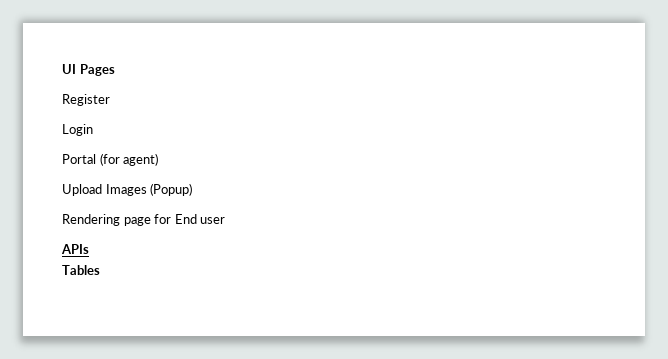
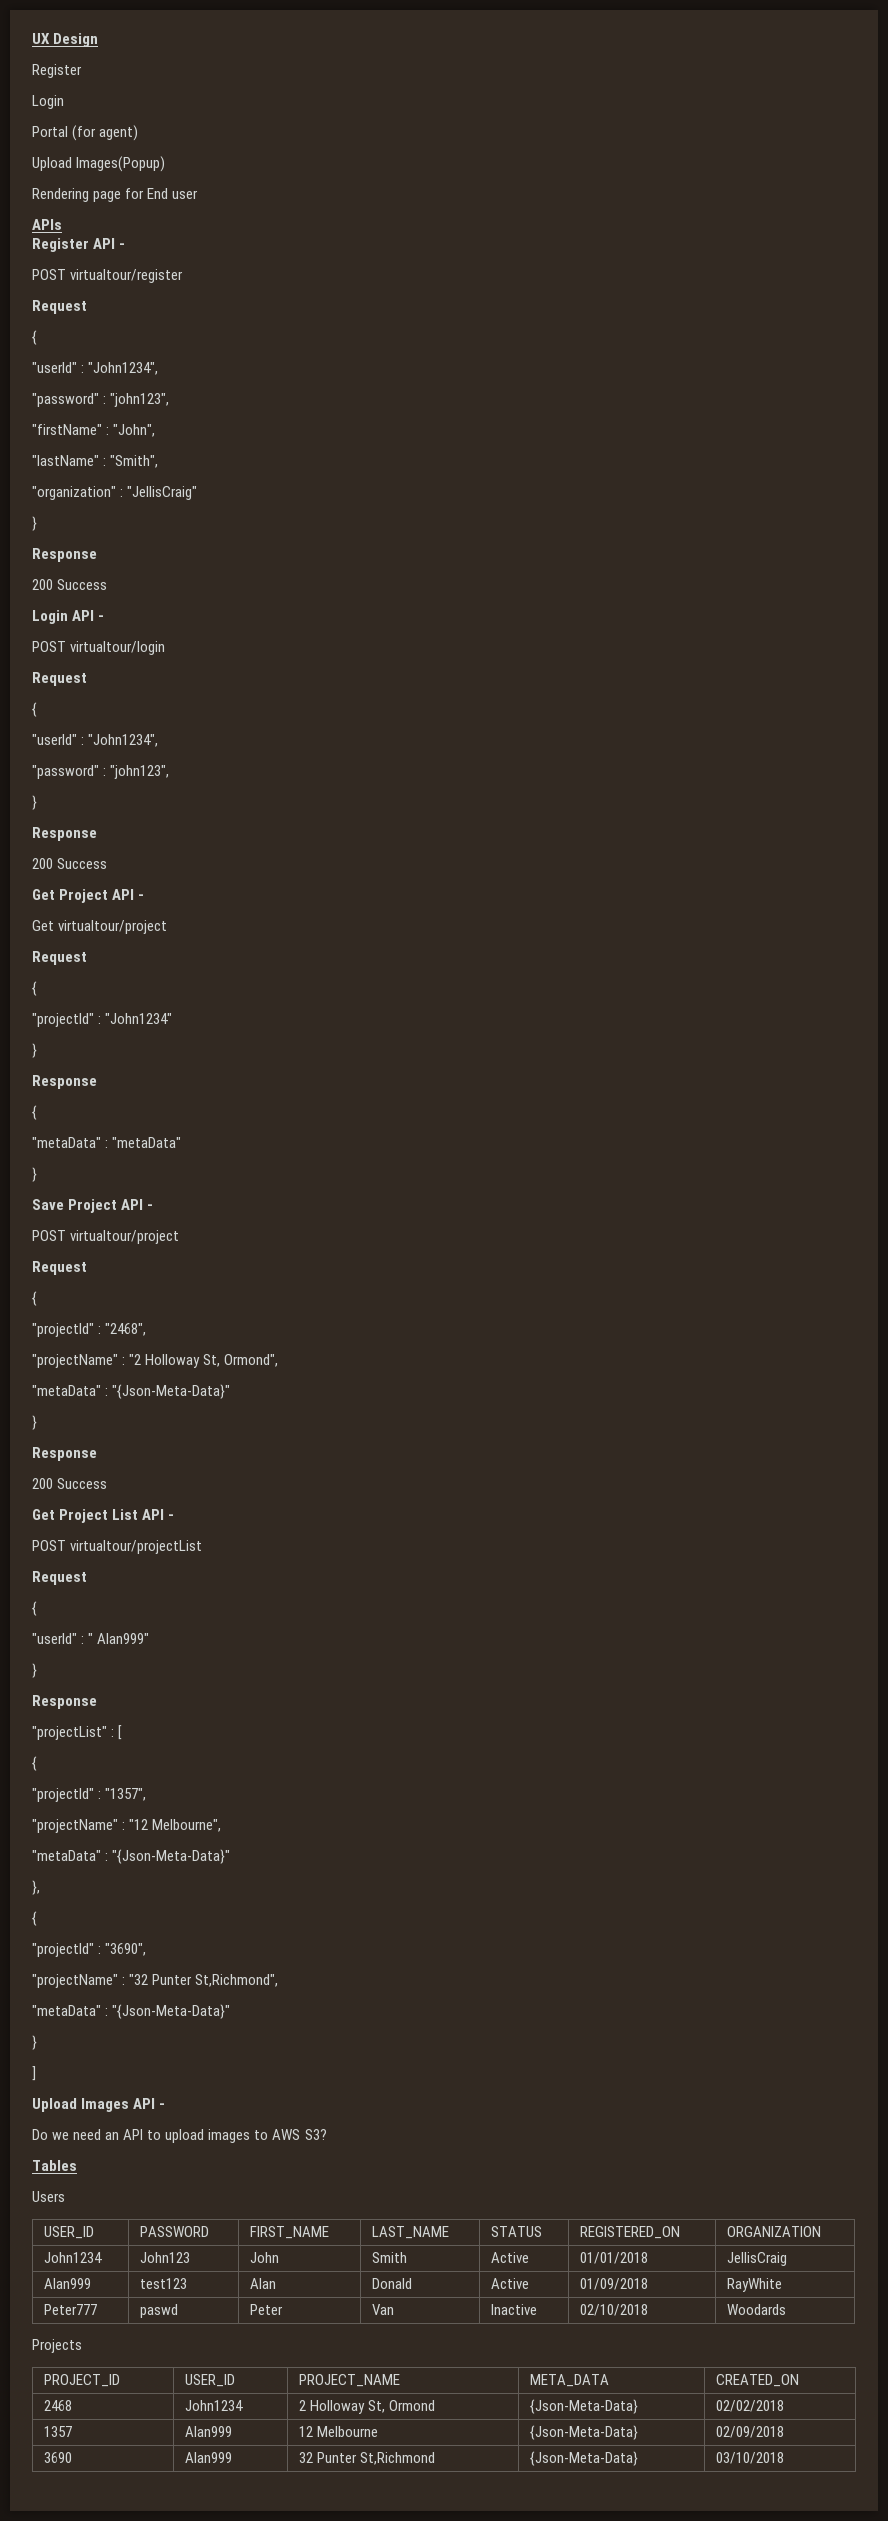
[62,64,115,76] UI Pages -> [32,33,99,47] UX Design
[105,183,193,196] Images (Popup) -> [76,156,166,172] Images(Popup)
[62,265,100,275] Tables -> [32,238,126,252] [32,269,184,283] [32,300,87,314] [32,330,37,345] [32,362,159,375] [32,393,170,407] [32,424,156,437] [32,455,159,468] [32,486,198,500] [32,516,37,531] [32,548,97,562] [32,579,108,590] [32,610,105,624] [32,641,166,655] [32,672,87,686] [32,702,37,717] [32,734,159,747] [32,765,170,779] [32,795,37,810] [32,827,97,841] [32,858,108,869] [32,889,145,903] [32,920,168,934] [32,951,87,965] [32,981,37,996] [32,1013,173,1027] [32,1043,37,1058] [32,1075,97,1089] [32,1105,37,1120] [32,1137,182,1148] [32,1167,37,1182] [32,1199,154,1213] [32,1230,180,1244] [32,1261,87,1275] [32,1291,37,1306] [32,1323,147,1337] [32,1354,279,1368] [32,1384,231,1399] [32,1415,37,1430] [32,1447,97,1461] [32,1478,108,1489] [32,1509,175,1523] [32,1540,203,1554] [32,1571,87,1585] [32,1601,37,1616] [32,1633,150,1644] [32,1663,37,1678] [32,1695,97,1709] [32,1725,123,1740] [32,1756,37,1771] [32,1788,147,1802] [32,1819,222,1833] [32,1849,231,1864] [32,1880,40,1895] [32,1911,37,1926] [32,1943,147,1957] [32,1974,279,1988] [32,2004,231,2019] [32,2035,37,2050] [32,2066,36,2081] [32,2098,166,2112] [32,2129,327,2143] [32,2160,77,2171] [32,2191,65,2202] [43,2226,94,2239] [139,2226,209,2237] [249,2226,329,2239] [371,2226,449,2239] [490,2226,542,2237] [579,2226,680,2239] [726,2226,821,2237] [43,2252,102,2263] [139,2252,190,2263] [249,2252,279,2263] [371,2252,407,2263] [490,2252,529,2263] [579,2252,648,2264] [726,2252,787,2266] [43,2278,91,2289] [139,2278,187,2289] [249,2278,276,2289] [371,2278,412,2289] [490,2278,529,2289] [579,2278,648,2290] [726,2278,782,2292] [43,2304,97,2315] [139,2304,178,2318] [249,2304,283,2315] [371,2304,394,2315] [490,2304,537,2315] [579,2304,648,2316] [726,2304,786,2315] [32,2339,82,2353] [43,2374,120,2387] [184,2374,235,2387] [298,2374,400,2387] [529,2374,609,2387] [715,2374,799,2387] [43,2400,72,2411] [184,2400,243,2411] [298,2400,435,2414] [529,2399,638,2414] [715,2400,784,2412] [43,2426,72,2437] [184,2426,232,2437] [298,2426,378,2437] [529,2425,638,2440] [715,2426,784,2438] [43,2452,72,2463] [184,2452,232,2463] [298,2452,435,2465] [529,2451,638,2466] [715,2452,784,2464] Register API - // POST virtualtour/register // Request // { // "userId" : "John1234", // "password" : "john123", // "firstName" : "John", // "lastName" : "Smith", // "organization" : "JellisCraig" // } // Response // 200 Success // Login API - // POST virtualtour/login // Request // { // "userId" : "John1234", // "password" : "john123", // } // Response // 200 Success // Get Project API - // Get virtualtour/project // Request // { // "projectId" : "John1234" // } // Response // { // "metaData" : "metaData" // } // Save Project API - // POST virtualtour/project // Request // { // "projectId" : "2468", // "projectName" : "2 Holloway St, Ormond", // "metaData" : "{Json-Meta-Data}" // } // Response // 200 Success // Get Project List API - // POST virtualtour/projectList // Request // { // "userId" : " Alan999" // } // Response // "projectList" : [ // { // "projectId" : "1357", // "projectName" : "12 Melbourne", // "metaData" : "{Json-Meta-Data}" // }, // { // "projectId" : "3690", // "projectName" : "32 Punter St,Richmond", // "metaData" : "{Json-Meta-Data}" // } // ] // Upload Images API - // Do we need an API to upload images to AWS S3? // Tables // Users // USER_ID | PASSWORD | FIRST_NAME | LAST_NAME | STATUS | REGISTERED_ON | ORGANIZATION // John1234 | John123 | John | Smith | Active | 01/01/2018 | JellisCraig // Alan999 | test123 | Alan | Donald | Active | 01/09/2018 | RayWhite // Peter777 | paswd | Peter | Van | Inactive | 02/10/2018 | Woodards // Projects // PROJECT_ID | USER_ID | PROJECT_NAME | META_DATA | CREATED_ON // 2468 | John1234 | 2 Holloway St, Ormond | {Json-Meta-Data} | 02/02/2018 // 1357 | Alan999 | 12 Melbourne | {Json-Meta-Data} | 02/09/2018 // 3690 | Alan999 | 32 Punter St,Richmond | {Json-Meta-Data} | 03/10/2018

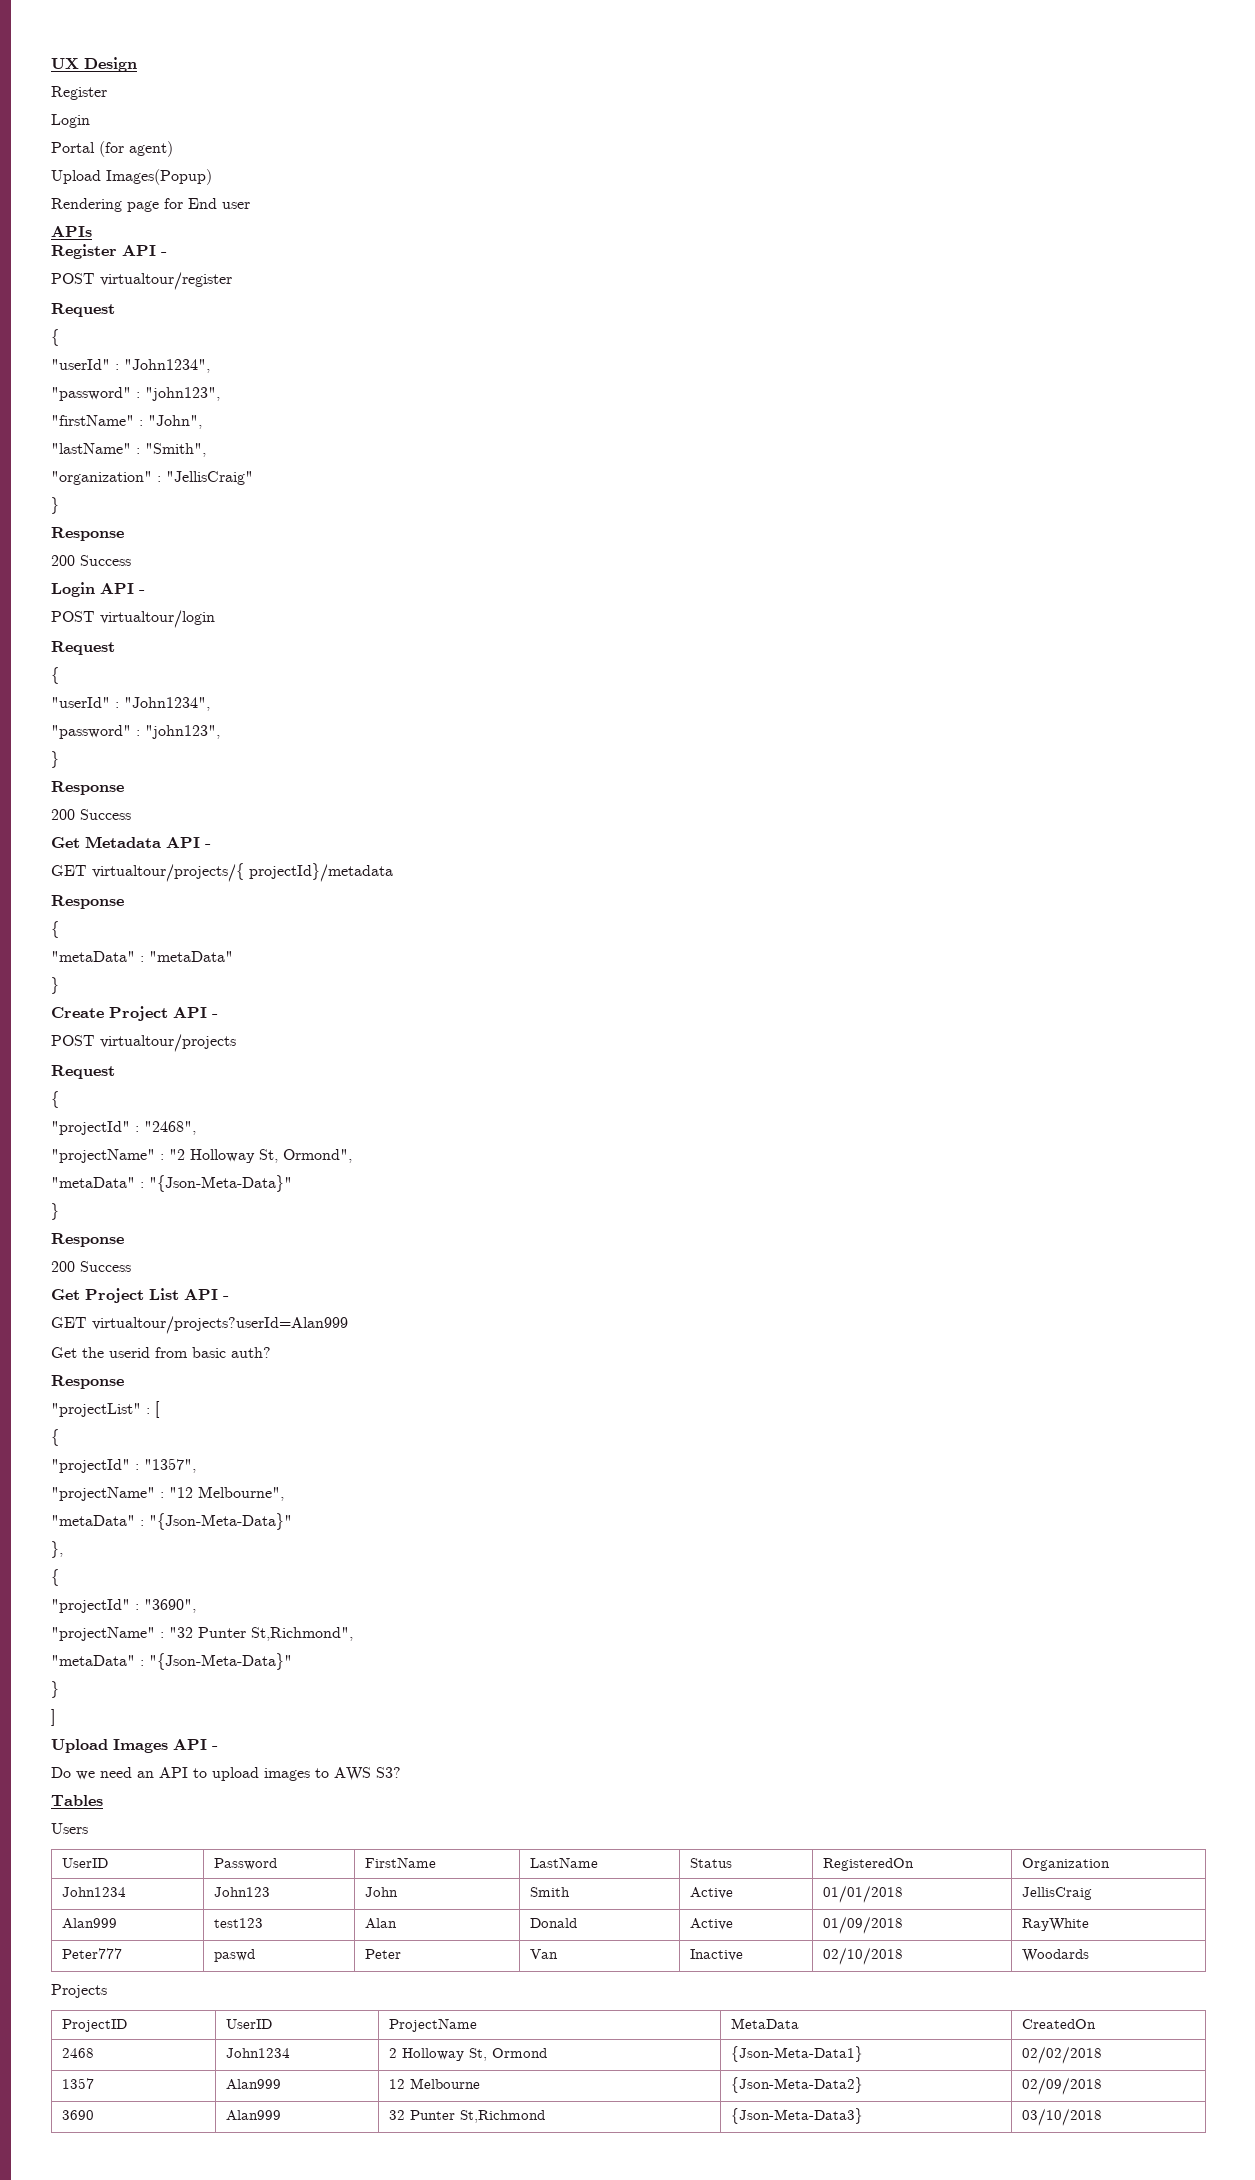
[59,889,145,903] [32,920,168,934] [32,951,87,965] [32,981,37,996] [32,1013,173,1027] [32,1043,37,1058] Project API - // Get virtualtour/project // Request // { // "projectId" : "John1234" // } -> [85,836,211,848] [51,863,393,882] Metadata API - // GET virtualtour/projects/{ projectId}/metadata
[32,1199,64,1210] Save -> [51,1007,104,1018] Create
[70,1230,180,1244] virtualtour/project -> [100,1034,236,1052] virtualtour/projects
[32,1540,203,1554] [32,1571,87,1585] [32,1601,37,1616] [32,1633,150,1644] [32,1663,37,1678] POST virtualtour/projectList // Request // { // "userId" : " Alan999" // } -> [51,1316,348,1334] [51,1347,271,1358] GET virtualtour/projects?userId=Alan999 // Get the userid from basic auth?
[43,2226,94,2239] [139,2226,209,2237] [249,2226,329,2239] [371,2226,449,2239] [490,2226,542,2237] [579,2226,680,2239] [726,2226,821,2237] USER_ID | PASSWORD | FIRST_NAME | LAST_NAME | STATUS | REGISTERED_ON | ORGANIZATION -> [61,1858,108,1868] [213,1858,277,1870] [364,1857,436,1868] [529,1857,598,1868] [689,1858,732,1868] [822,1858,914,1871] [1021,1858,1110,1871] UserID | Password | FirstName | LastName | Status | RegisteredOn | Organization
[43,2374,120,2387] [184,2374,235,2387] [298,2374,400,2387] [529,2374,609,2387] [715,2374,799,2387] PROJECT_ID | USER_ID | PROJECT_NAME | META_DATA | CREATED_ON -> [61,2019,127,2032] [225,2019,272,2029] [388,2018,477,2032] [730,2018,799,2029] [1021,2019,1096,2029] ProjectID | UserID | ProjectName | MetaData | CreatedOn
[529,2399,638,2414] {Json-Meta-Data} -> [730,2046,863,2062] {Json-Meta-Data1}
[529,2425,638,2440] {Json-Meta-Data} -> [730,2077,863,2093] {Json-Meta-Data2}
[529,2451,638,2466] {Json-Meta-Data} -> [730,2108,863,2124] {Json-Meta-Data3}

